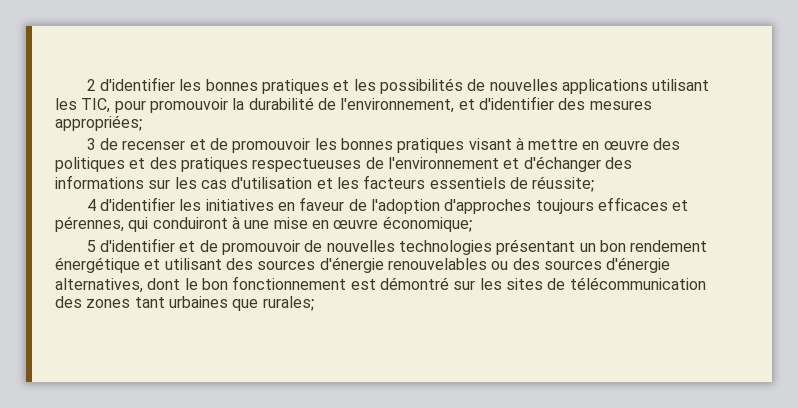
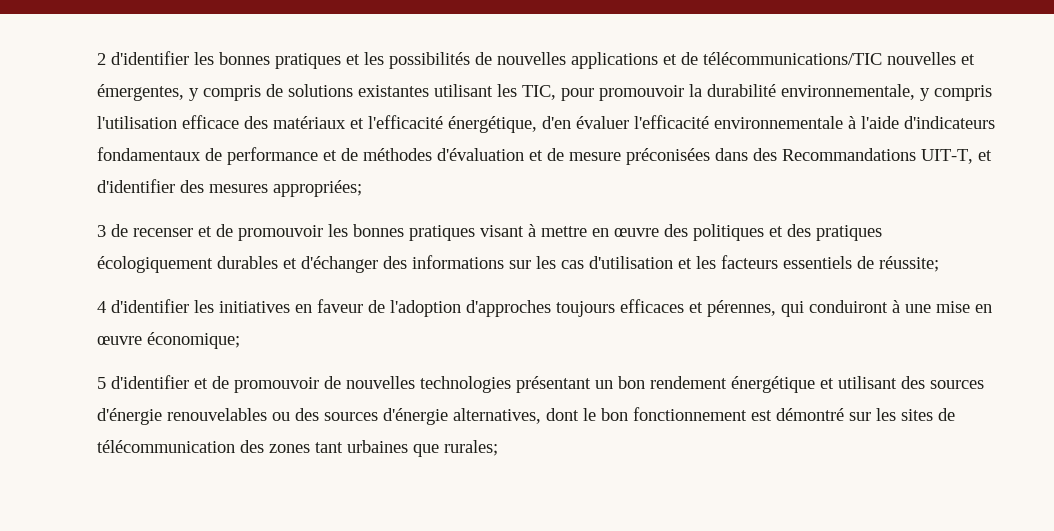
(648, 86) none -> [663,52,975,65] [97,84,429,101] et de télécommunications/TIC nouvelles et émergentes, y compris de solutions existantes
[317,98,455,113] de l'environnement, -> [781,84,992,101] [97,115,995,133] [97,147,973,165] environnementale, y compris l'utilisation efficace des matériaux et l'efficacité énergétique, d'en évaluer l'efficacité environnementale à l'aide d'indicateurs fondamentaux de performance et de méthodes d'évaluation et de mesure préconisées dans des Recommandations UIT-T,
[252,157,499,172] respectueuses de l'environnement -> [97,256,278,273] écologiquement durables

